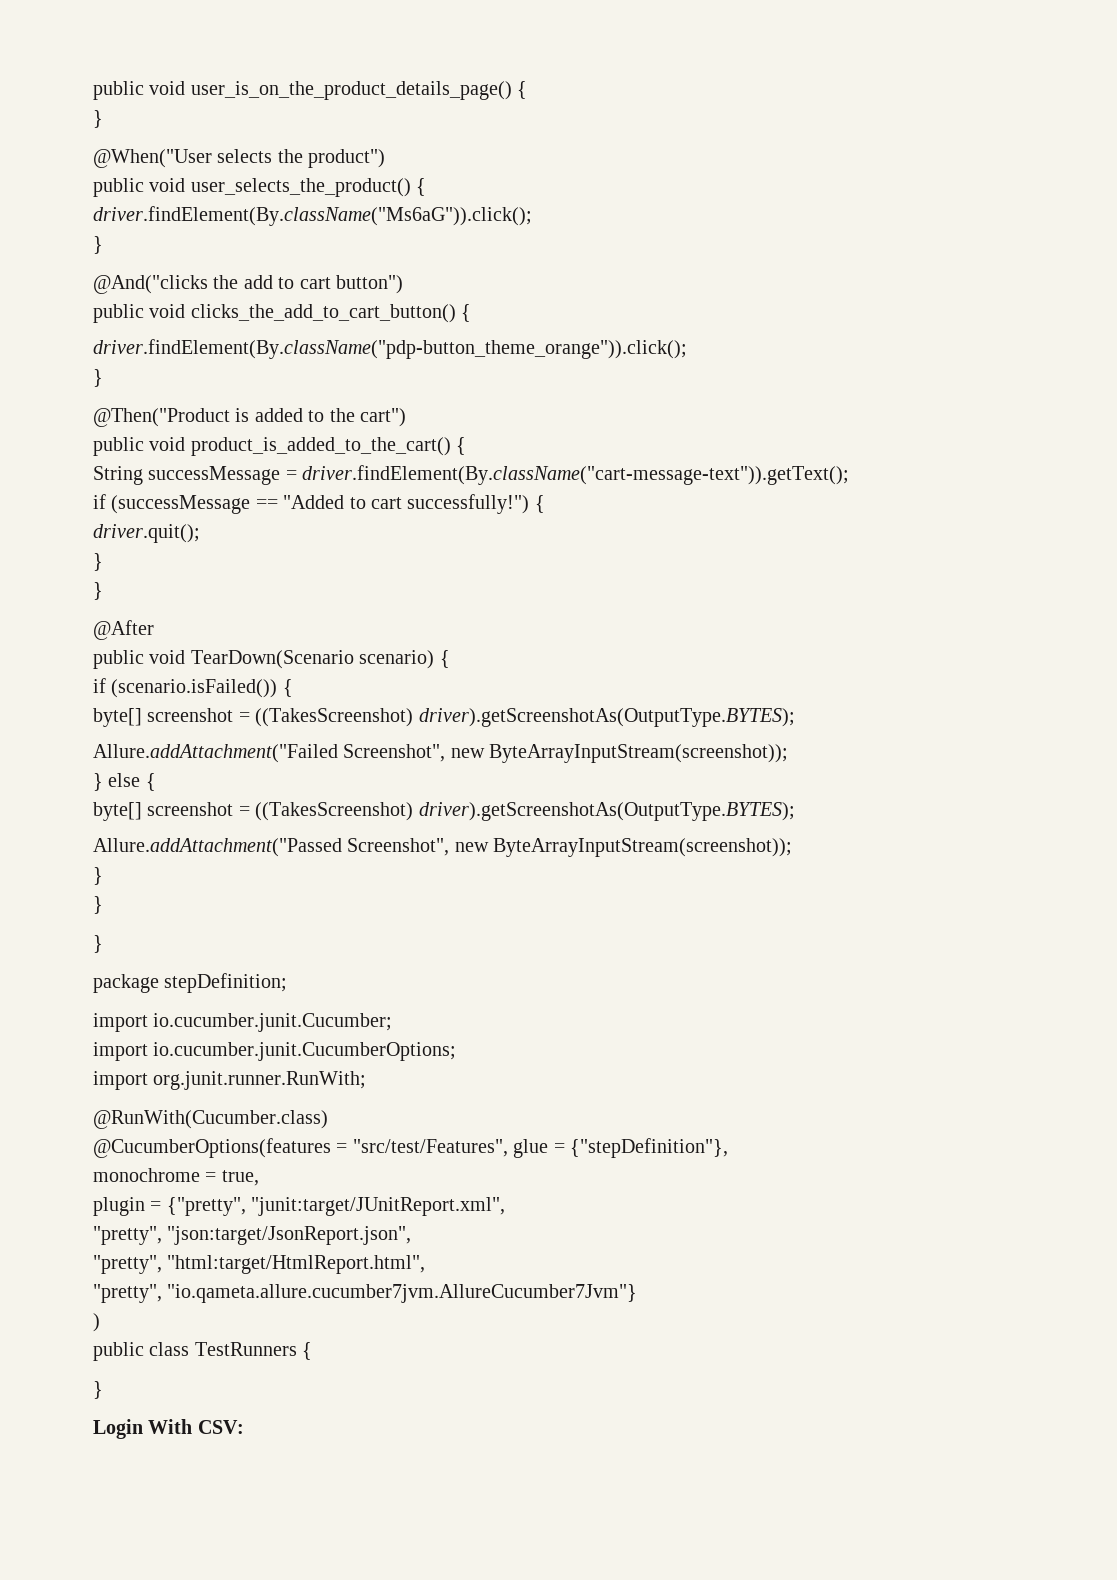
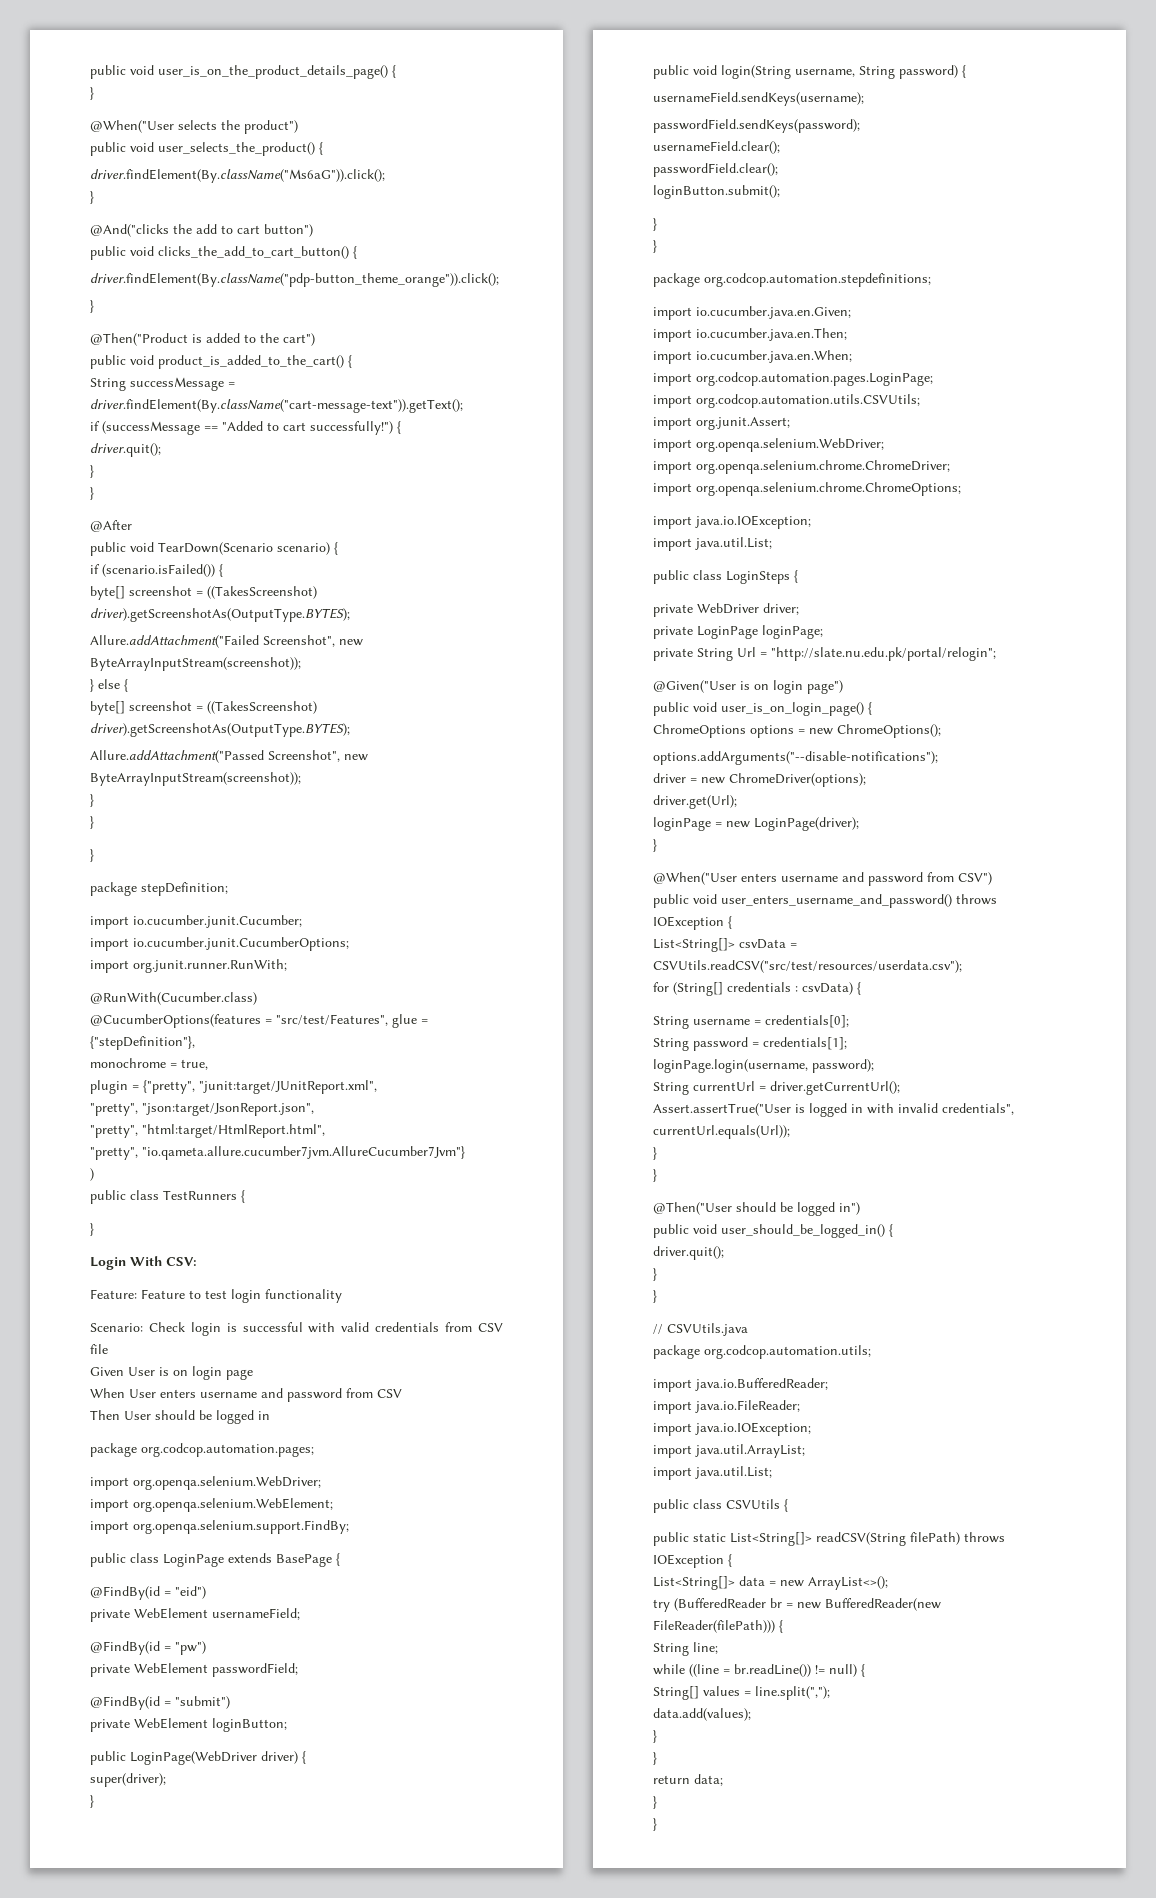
(244, 1427) none -> [90,1289,342,1303] [90,1322,504,1336] [90,1344,108,1354] [90,1366,253,1380] [90,1388,402,1402] [90,1410,270,1424] [90,1443,314,1457] [90,1476,321,1490] [90,1498,333,1512] [90,1520,349,1534] [90,1553,340,1567] [90,1586,206,1600] [90,1608,300,1622] [90,1641,206,1655] [90,1663,298,1677] [90,1696,230,1710] [90,1718,287,1732] [90,1751,306,1765] [90,1773,166,1787] [90,1795,94,1808] [653,65,966,79] [653,92,864,106] [653,119,860,133] [653,141,780,154] [653,163,778,177] [653,185,780,199] [653,218,657,231] [653,240,657,253] [653,273,931,287] [653,306,851,320] [653,328,847,342] [653,350,852,364] [653,372,933,386] [653,394,920,408] [653,417,790,430] [653,438,884,452] [653,460,950,474] [653,482,961,496] [653,515,811,529] [653,537,772,551] [653,570,798,584] [653,603,799,617] [653,625,823,639] [653,647,996,661] [653,680,843,694] [653,702,872,716] [653,724,941,738] [653,751,938,765] [653,773,866,787] [653,795,737,809] [653,817,859,831] [653,839,657,852] [653,872,992,886] [653,894,997,908] [653,916,732,930] [653,938,797,952] [653,960,962,973] [653,982,861,996] [653,1015,849,1029] [653,1037,847,1051] [653,1059,874,1073] [653,1081,900,1095] [653,1103,1014,1117] [653,1125,790,1139] [653,1147,657,1160] [653,1169,657,1182] [653,1202,860,1216] [653,1224,893,1238] [653,1246,724,1260] [653,1268,657,1281] [653,1290,657,1303] [653,1323,748,1336] [653,1345,871,1359] [653,1378,828,1392] [653,1400,800,1414] [653,1422,811,1436] [653,1444,805,1458] [653,1466,772,1480] [653,1499,788,1513] [653,1532,1005,1546] [653,1554,732,1568] [653,1576,888,1590] [653,1598,941,1612] [653,1620,783,1633] [653,1642,718,1656] [653,1664,865,1677] [653,1686,830,1700] [653,1708,751,1721] [653,1730,657,1743] [653,1752,657,1765] [653,1774,723,1786] [653,1796,657,1809] [653,1818,657,1831] // Feature: Feature to test login functionality // Scenario: Check login is successful with valid credentials from CSV file // Given User is on login page // When User enters username and password from CSV // Then User should be logged in // package org.codcop.automation.pages; // import org.openqa.selenium.WebDriver; // import org.openqa.selenium.WebElement; // import org.openqa.selenium.support.FindBy; // public class LoginPage extends BasePage { // @FindBy(id = "eid") // private WebElement usernameField; // @FindBy(id = "pw") // private WebElement passwordField; // @FindBy(id = "submit") // private WebElement loginButton; // public LoginPage(WebDriver driver) { // super(driver); // } // public void login(String username, String password) { // usernameField.sendKeys(username); // passwordField.sendKeys(password); // usernameField.clear(); // passwordField.clear(); // loginButton.submit(); // } // } // package org.codcop.automation.stepdefinitions; // import io.cucumber.java.en.Given; // import io.cucumber.java.en.Then; // import io.cucumber.java.en.When; // import org.codcop.automation.pages.LoginPage; // import org.codcop.automation.utils.CSVUtils; // import org.junit.Assert; // import org.openqa.selenium.WebDriver; // import org.openqa.selenium.chrome.ChromeDriver; // import org.openqa.selenium.chrome.ChromeOptions; // import java.io.IOException; // import java.util.List; // public class LoginSteps { // private WebDriver driver; // private LoginPage loginPage; // private String Url = "http://slate.nu.edu.pk/portal/relogin"; // @Given("User is on login page") // public void user_is_on_login_page() { // ChromeOptions options = new ChromeOptions(); // options.addArguments("--disable-notifications"); // driver = new ChromeDriver(options); // driver.get(Url); // loginPage = new LoginPage(driver); // } // @When("User enters username and password from CSV") // public void user_enters_username_and_password() throws IOException { // List<String[]> csvData = CSVUtils.readCSV("src/test/resources/userdata.csv"); // for (String[] credentials : csvData) { // String username = credentials[0]; // String password = credentials[1]; // loginPage.login(username, password); // String currentUrl = driver.getCurrentUrl(); // Assert.assertTrue("User is logged in with invalid credentials", currentUrl.equals(Url)); // } // } // @Then("User should be logged in") // public void user_should_be_logged_in() { // driver.quit(); // } // } // // CSVUtils.java // package org.codcop.automation.utils; // import java.io.BufferedReader; // import java.io.FileReader; // import java.io.IOException; // import java.util.ArrayList; // import java.util.List; // public class CSVUtils { // public static List<String[]> readCSV(String filePath) throws IOException { // List<String[]> data = new ArrayList<>(); // try (BufferedReader br = new BufferedReader(new FileReader(filePath))) { // String line; // while ((line = br.readLine()) != null) { // String[] values = line.split(","); // data.add(values); // } // } // return data; // } // }

